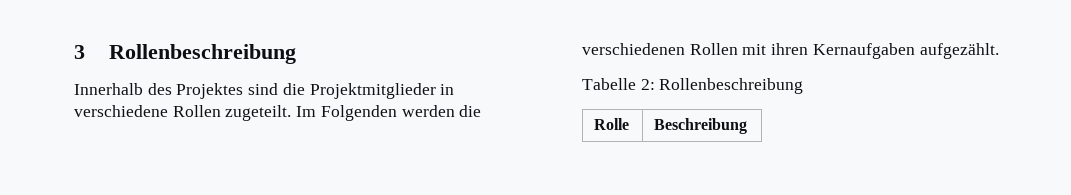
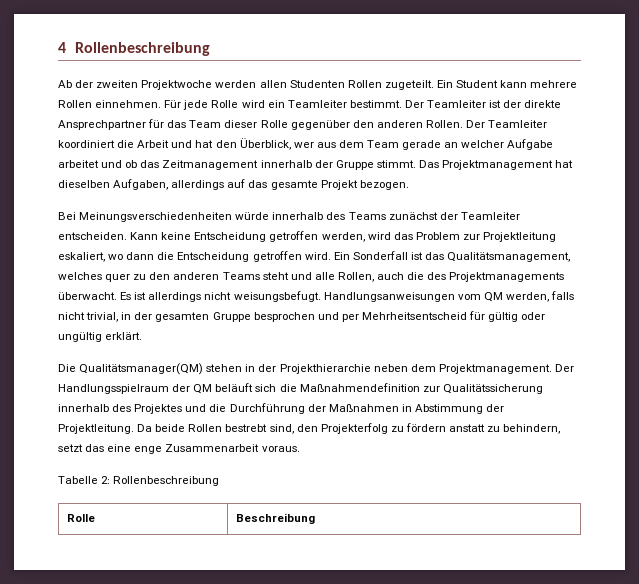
[74,44,296,64] [74,83,455,99] [74,105,482,121] [582,43,999,59] 3 Rollenbeschreibung // Innerhalb des Projektes sind die Projektmitglieder in verschiedene Rollen zugeteilt. Im Folgenden werden die verschiedenen Rollen mit ihren Kernaufgaben aufgezählt. -> [58,42,211,56] [58,80,578,90] [58,100,562,110] [58,119,548,130] [58,138,554,150] [58,160,574,170] [58,179,409,190] [58,212,520,222] [58,231,557,242] [58,251,571,262] [58,272,565,282] [58,291,575,302] [58,311,546,322] [58,332,143,342] [58,363,574,375] [58,383,543,394] [58,403,505,414] [58,423,561,434] [58,444,300,454] 4 Rollenbeschreibung // Ab der zweiten Projektwoche werden allen Studenten Rollen zugeteilt. Ein Student kann mehrere Rollen einnehmen. Für jede Rolle wird ein Teamleiter bestimmt. Der Teamleiter ist der direkte Ansprechpartner für das Team dieser Rolle gegenüber den anderen Rollen. Der Teamleiter koordiniert die Arbeit und hat den Überblick, wer aus dem Team gerade an welcher Aufgabe arbeitet und ob das Zeitmanagement innerhalb der Gruppe stimmt. Das Projektmanagement hat dieselben Aufgaben, allerdings auf das gesamte Projekt bezogen. // Bei Meinungsverschiedenheiten würde innerhalb des Teams zunächst der Teamleiter entscheiden. Kann keine Entscheidung getroffen werden, wird das Problem zur Projektleitung eskaliert, wo dann die Entscheidung getroffen wird. Ein Sonderfall ist das Qualitätsmanagement, welches quer zu den anderen Teams steht und alle Rollen, auch die des Projektmanagements überwacht. Es ist allerdings nicht weisungsbefugt. Handlungsanweisungen vom QM werden, falls nicht trivial, in der gesamten Gruppe besprochen und per Mehrheitsentscheid für gültig oder ungültig erklärt. // Die Qualitätsmanager(QM) stehen in der Projekthierarchie neben dem Projektmanagement. Der Handlungsspielraum der QM beläuft sich die Maßnahmendefinition zur Qualitätssicherung innerhalb des Projektes und die Durchführung der Maßnahmen in Abstimmung der Projektleitung. Da beide Rollen bestrebt sind, den Projekterfolg zu fördern anstatt zu behindern, setzt das eine enge Zusammenarbeit voraus.

